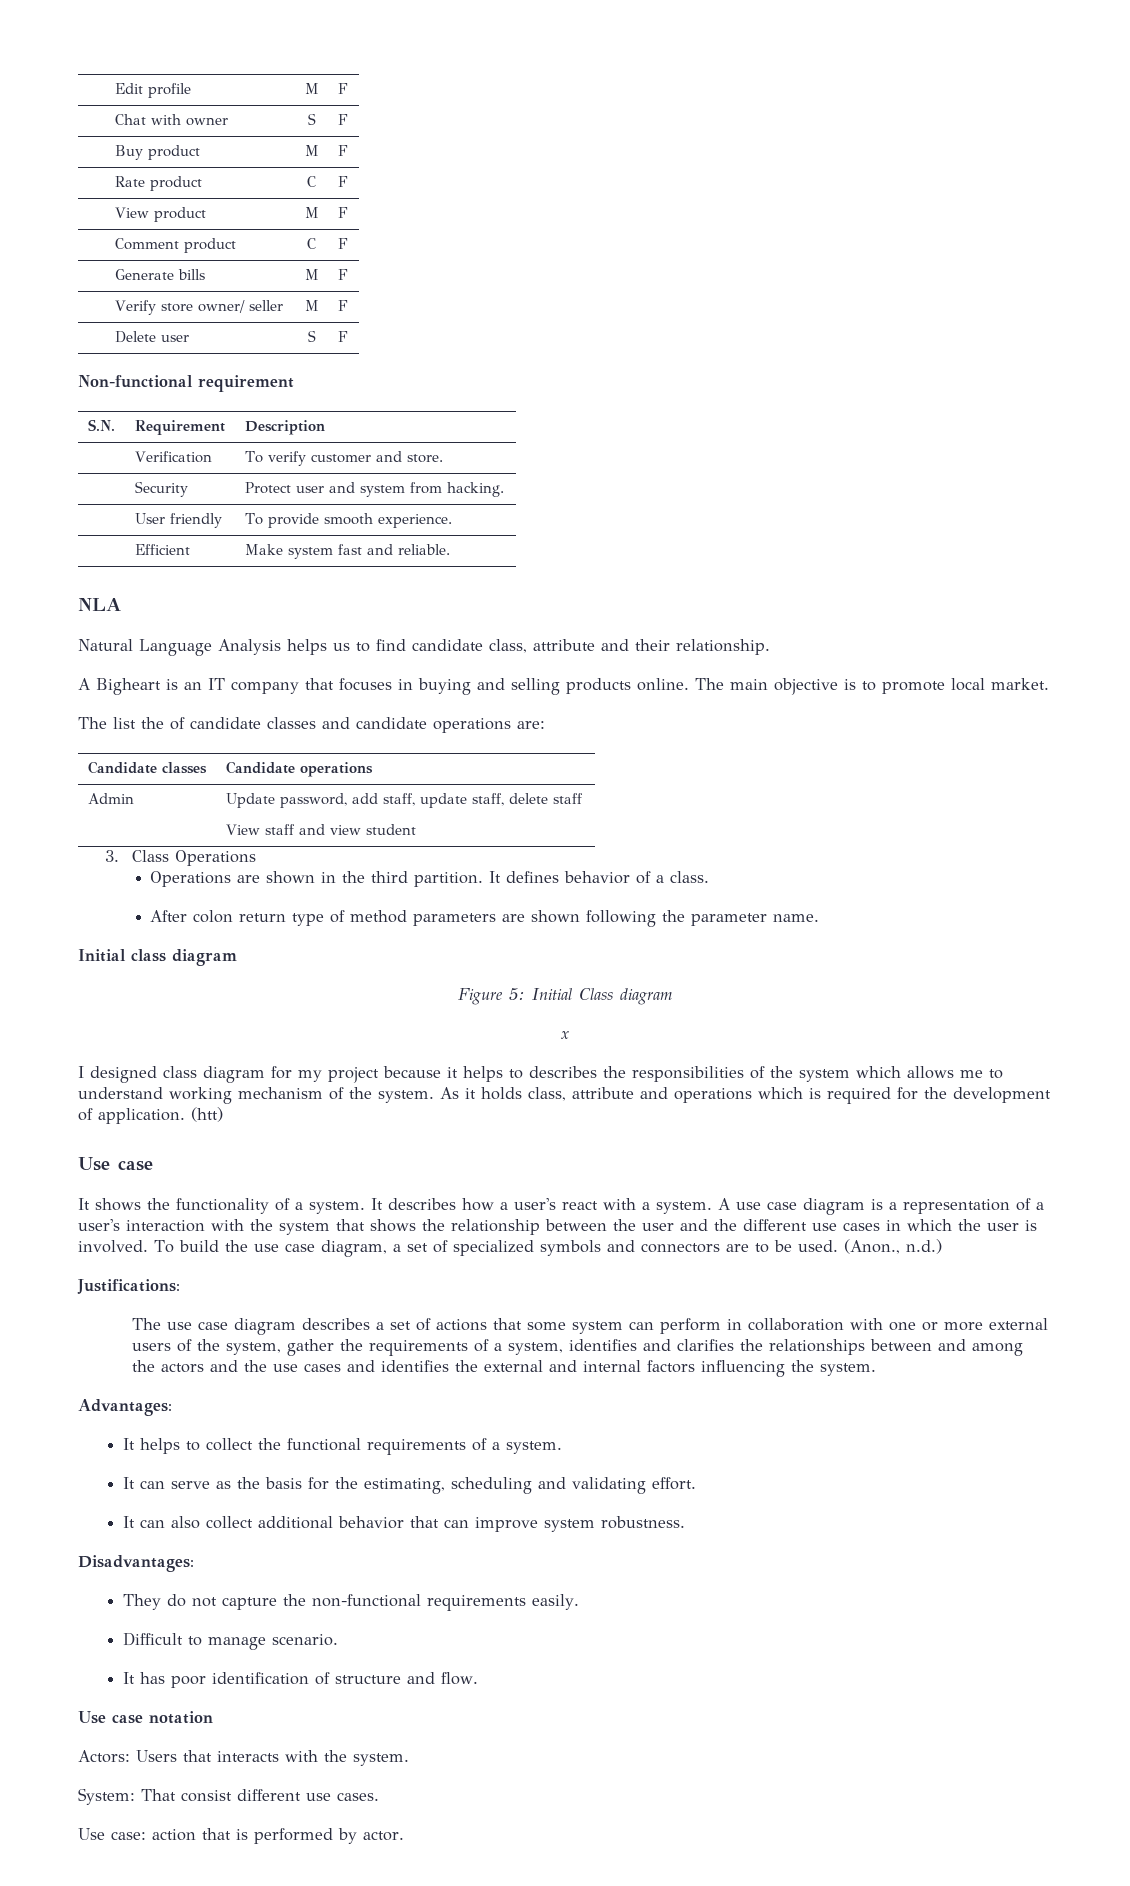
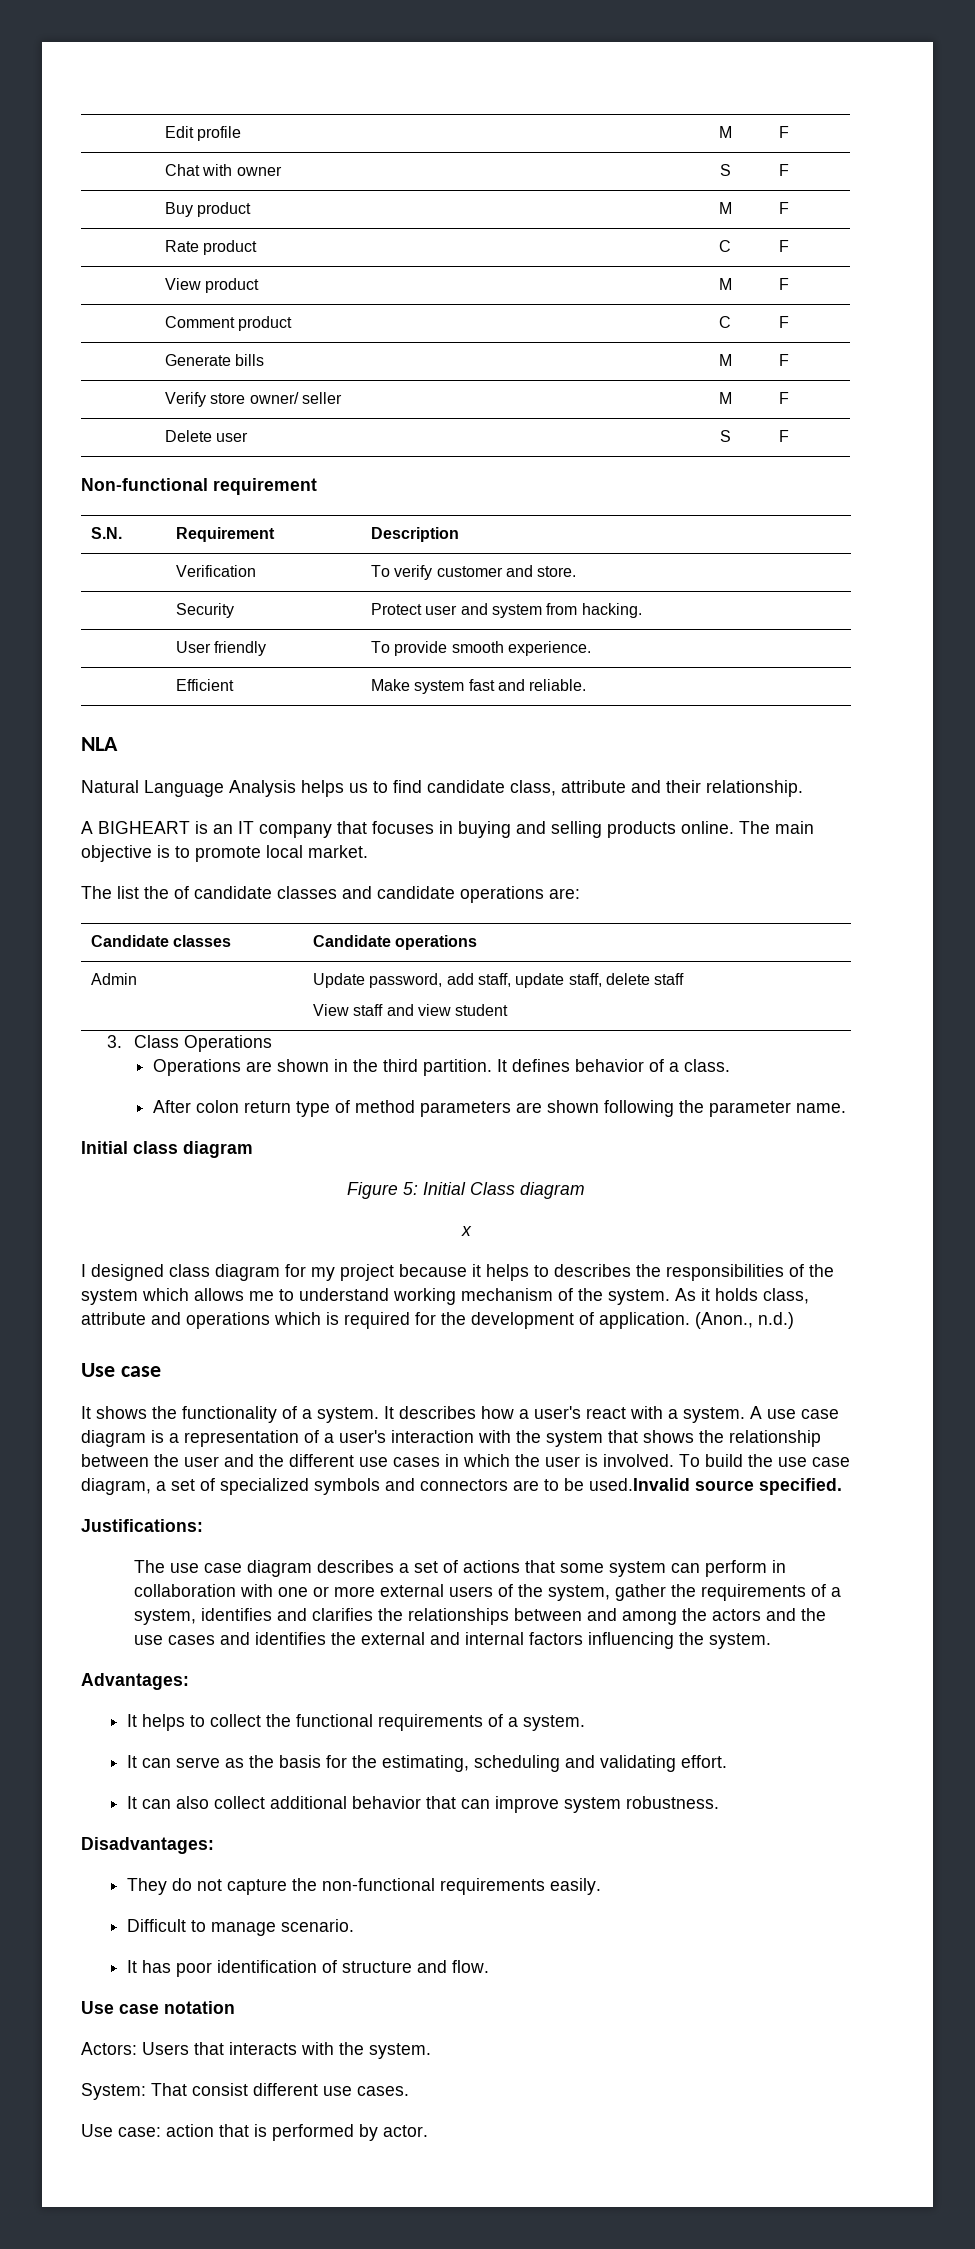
[96,678,161,695] Bigheart -> [98,821,190,834] BIGHEART
[191,1107,223,1122] (htt) -> [695,1312,794,1329] (Anon., n.d.)
[797,1239,942,1254] used. (Anon., n.d.) -> [589,1478,842,1495] used.Invalid source specified.

